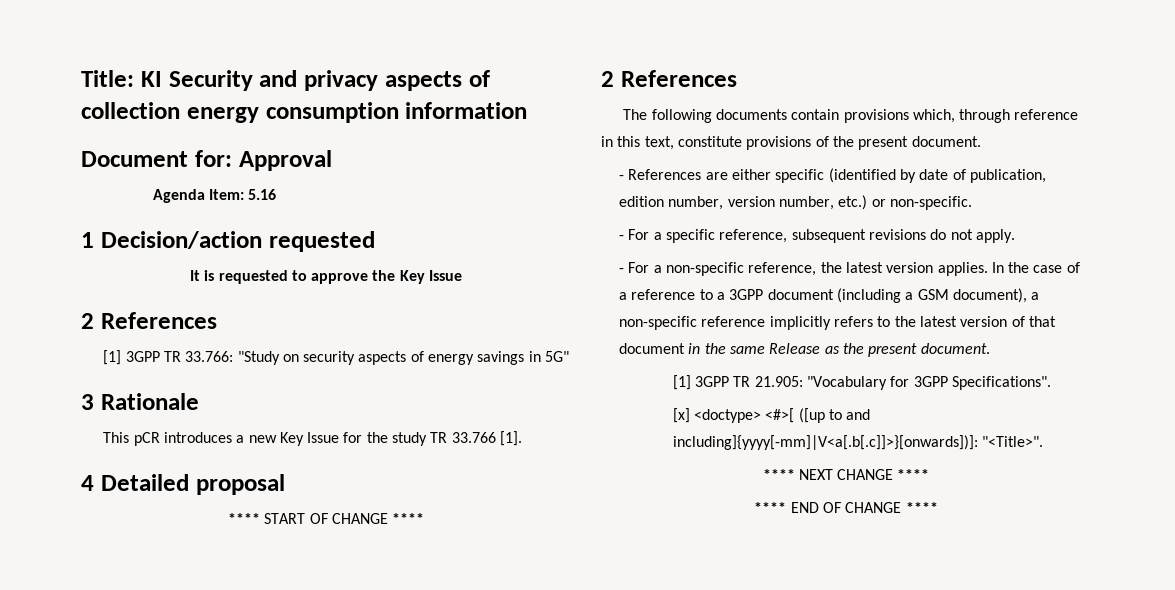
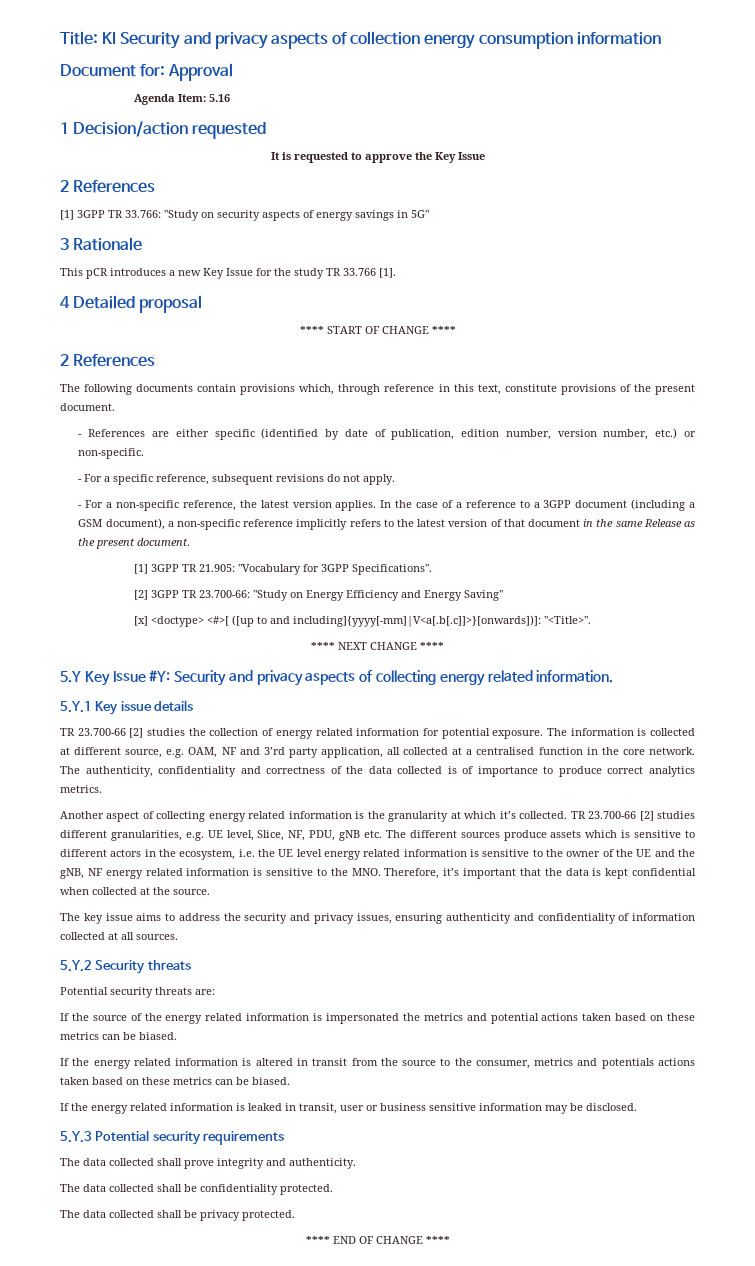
(1052, 383) none -> [133,590,503,601] // [2] 3GPP TR 23.700-66: "Study on Energy Efficiency and Energy Saving"
(930, 474) none -> [60,670,614,686] [60,700,194,715] [60,728,695,739] [60,747,695,758] [60,766,696,777] [60,785,102,793] [60,811,696,822] [60,830,696,841] [60,849,696,860] [60,868,696,879] [60,887,210,895] [60,913,695,924] [60,932,178,940] [60,960,191,974] [60,987,215,998] [60,1013,696,1024] [60,1032,177,1040] [60,1058,695,1069] [60,1077,290,1085] [60,1103,637,1114] [60,1130,285,1145] [60,1158,356,1169] [60,1184,333,1195] [60,1210,295,1221] // 5.Y Key Issue #Y: Security and privacy aspects of collecting energy related information. // 5.Y.1 Key issue details // TR 23.700-66 [2] studies the collection of energy related information for potential exposure. The information is collected at different source, e.g. OAM, NF and 3’rd party application, all collected at a centralised function in the core network. The authenticity, confidentiality and correctness of the data collected is of importance to produce correct analytics metrics. // Another aspect of collecting energy related information is the granularity at which it’s collected. TR 23.700-66 [2] studies different granularities, e.g. UE level, Slice, NF, PDU, gNB etc. The different sources produce assets which is sensitive to different actors in the ecosystem, i.e. the UE level energy related information is sensitive to the owner of the UE and the gNB, NF energy related information is sensitive to the MNO. Therefore, it’s important that the data is kept confidential when collected at the source. // The key issue aims to address the security and privacy issues, ensuring authenticity and confidentiality of information collected at all sources. // 5.Y.2 Security threats // Potential security threats are: // If the source of the energy related information is impersonated the metrics and potential actions taken based on these metrics can be biased. // If the energy related information is altered in transit from the source to the consumer, metrics and potentials actions taken based on these metrics can be biased. // If the energy related information is leaked in transit, user or business sensitive information may be disclosed. // 5.Y.3 Potential security requirements // The data collected shall prove integrity and authenticity. // The data collected shall be confidentiality protected. // The data collected shall be privacy protected.

